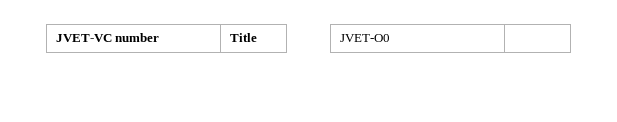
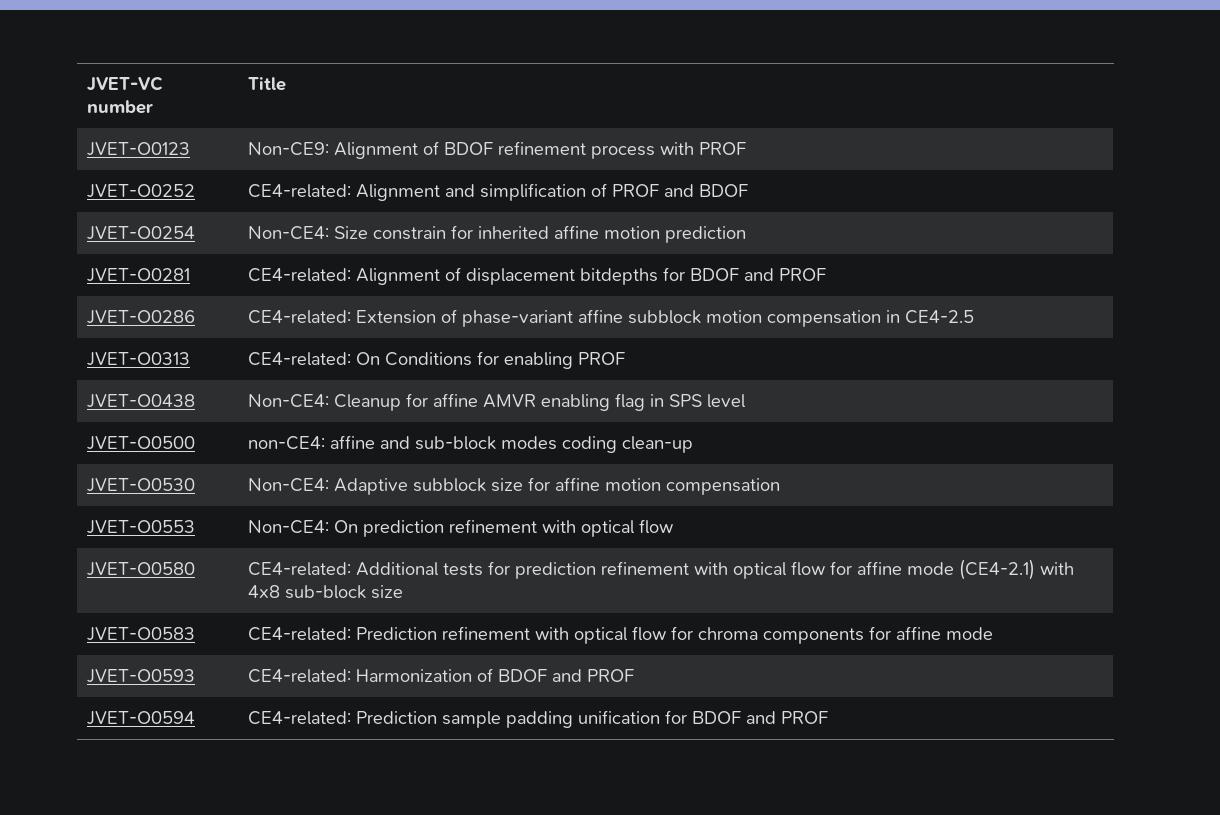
[339,34,390,42] JVET-O0 | -> [86,142,190,156] [247,141,746,159] [86,184,195,198] [247,183,748,201] [86,226,195,240] [247,225,746,243] [86,268,190,282] [247,267,826,285] [86,310,195,324] [247,309,974,327] [86,352,190,366] [247,351,625,369] [86,394,195,408] [247,393,745,411] [86,436,195,450] [247,435,693,453] [86,478,195,492] [247,477,780,495] [86,520,195,534] [247,519,673,537] [86,562,195,576] [247,559,1074,580] [247,585,403,599] [86,627,195,641] [247,626,993,644] [86,669,195,683] [247,668,634,683] [86,711,195,725] [247,710,828,728] JVET-O0123 | Non-CE9: Alignment of BDOF refinement process with PROF // JVET-O0252 | CE4-related: Alignment and simplification of PROF and BDOF // JVET-O0254 | Non-CE4: Size constrain for inherited affine motion prediction // JVET-O0281 | CE4-related: Alignment of displacement bitdepths for BDOF and PROF // JVET-O0286 | CE4-related: Extension of phase-variant affine subblock motion compensation in CE4-2.5 // JVET-O0313 | CE4-related: On Conditions for enabling PROF // JVET-O0438 | Non-CE4: Cleanup for affine AMVR enabling flag in SPS level // JVET-O0500 | non-CE4: affine and sub-block modes coding clean-up // JVET-O0530 | Non-CE4: Adaptive subblock size for affine motion compensation // JVET-O0553 | Non-CE4: On prediction refinement with optical flow // JVET-O0580 | CE4-related: Additional tests for prediction refinement with optical flow for affine mode (CE4-2.1) with 4x8 sub-block size // JVET-O0583 | CE4-related: Prediction refinement with optical flow for chroma components for affine mode // JVET-O0593 | CE4-related: Harmonization of BDOF and PROF // JVET-O0594 | CE4-related: Prediction sample padding unification for BDOF and PROF

